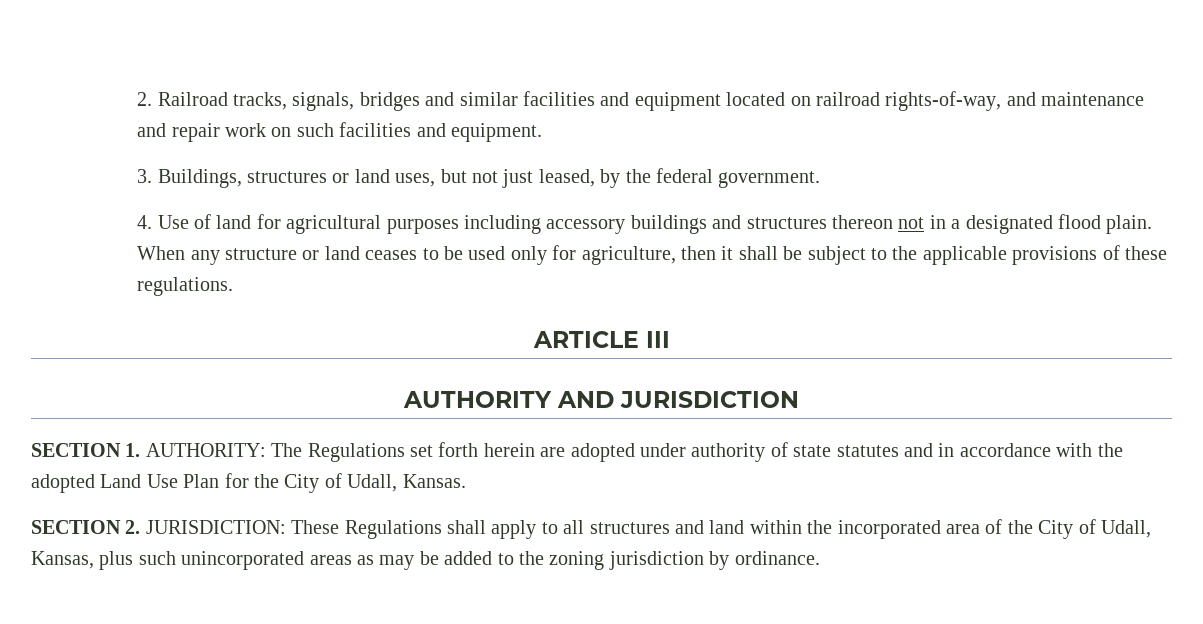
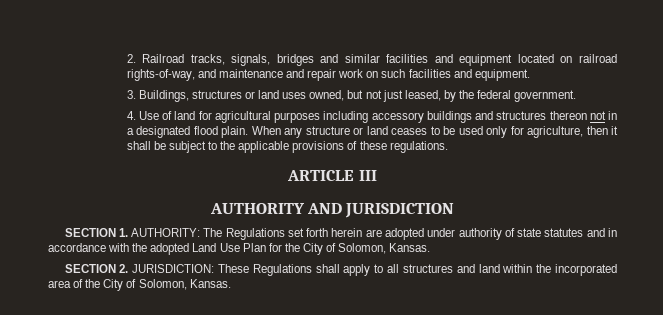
[395,173,436,187] uses, -> [282,90,345,101] uses owned,
[347,474,398,492] Udall, -> [338,243,387,254] Solomon,
[1101,520,1151,538] [31,551,820,570] Udall, Kansas, plus such unincorporated areas as may be added to the zoning jurisdiction by ordinance. -> [138,279,231,290] Solomon, Kansas.

